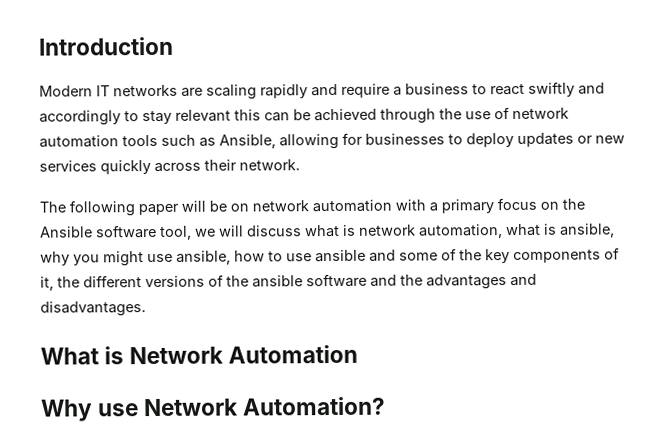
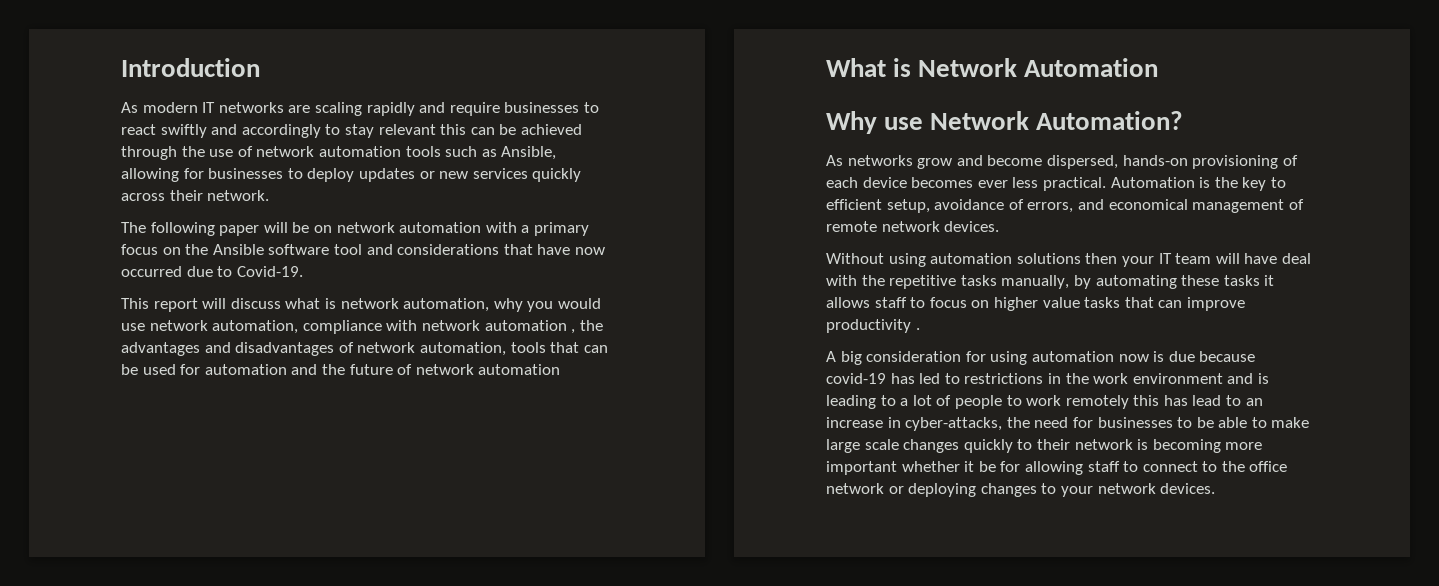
[39,85,93,97] Modern -> [121,102,198,113] As modern
[393,83,469,96] a business -> [504,102,580,113] businesses
[160,225,216,240] tool, we -> [333,244,605,255] [121,266,303,277] [121,298,198,312] tool and considerations that have now occurred due to Covid-19. // This report
[506,223,615,238] [40,247,620,267] [40,273,537,291] [40,301,146,317] what is ansible, why you might use ansible, how to use ansible and some of the key components of it, the different versions of the ansible software and the advantages and disadvantages. -> [493,298,601,312] [121,320,603,334] [121,342,608,356] [121,364,561,375] why you would use network automation, compliance with network automation , the advantages and disadvantages of network automation, tools that can be used for automation and the future of network automation
(387, 406) none -> [826,155,1298,169] [826,177,1286,191] [826,199,1304,213] [826,221,1000,232] [826,253,1311,267] [826,275,1275,289] [826,297,1245,311] [826,319,920,333] [826,351,1256,365] [826,373,1269,384] [826,395,1263,409] [826,417,1310,431] [826,439,1263,453] [826,461,1288,475] [826,483,1216,497] // As networks grow and become dispersed, hands-on provisioning of each device becomes ever less practical. Automation is the key to efficient setup, avoidance of errors, and economical management of remote network devices. // Without using automation solutions then your IT team will have deal with the repetitive tasks manually, by automating these tasks it allows staff to focus on higher value tasks that can improve productivity . // A big consideration for using automation now is due because covid-19 has led to restrictions in the work environment and is leading to a lot of people to work remotely this has lead to an increase in cyber-attacks, the need for businesses to be able to make large scale changes quickly to their network is becoming more important whether it be for allowing staff to connect to the office network or deploying changes to your network devices.

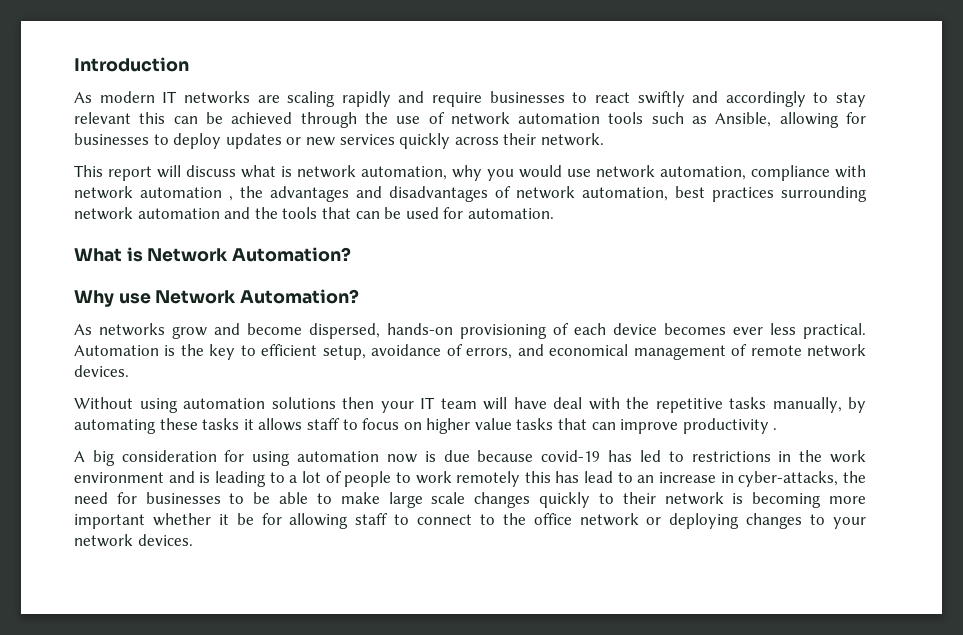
[121,222,589,236] [121,244,605,255] [121,266,303,277] // The following paper will be on network automation with a primary focus on the Ansible software tool and considerations that have now occurred due to Covid-19. -> (604, 139) none
(506, 349) none -> [675,186,867,202] [74,207,278,220] best practices surrounding network automation and the
[204,364,561,375] automation and the future of network automation -> [467,208,554,219] automation.
[1024,58,1159,77] Automation -> [232,247,352,262] Automation?

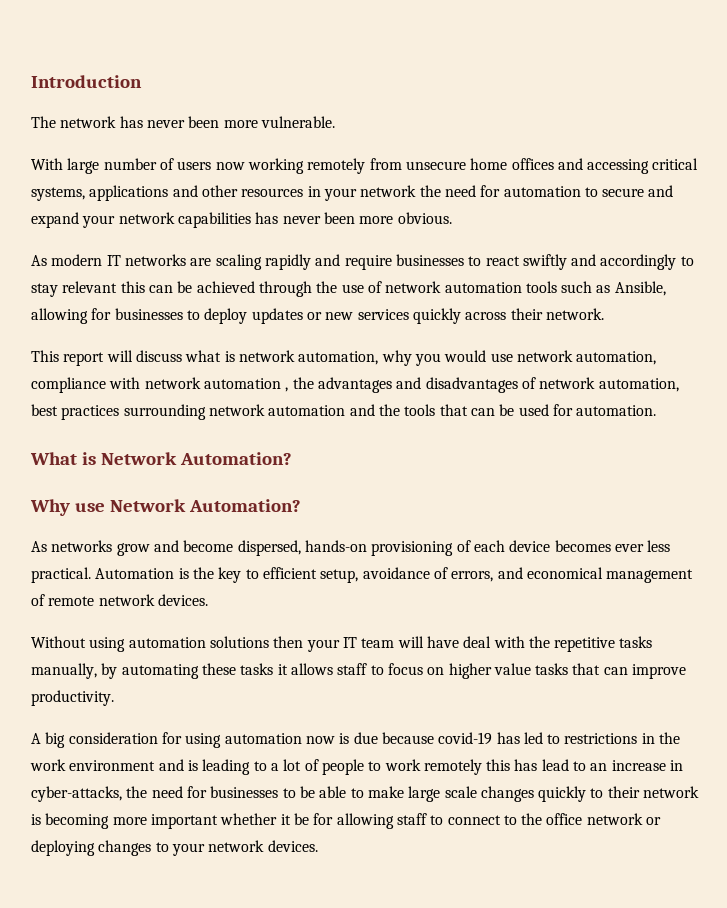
(189, 64) none -> [31,116,335,128] [31,158,699,174] [31,185,674,201] [31,212,452,228] // The network has never been more vulnerable. // With large number of users now working remotely from unsecure home offices and accessing critical systems, applications and other resources in your network the need for automation to secure and expand your network capabilities has never been more obvious.
[682,418,778,434] productivity . -> [31,690,114,706] productivity.

